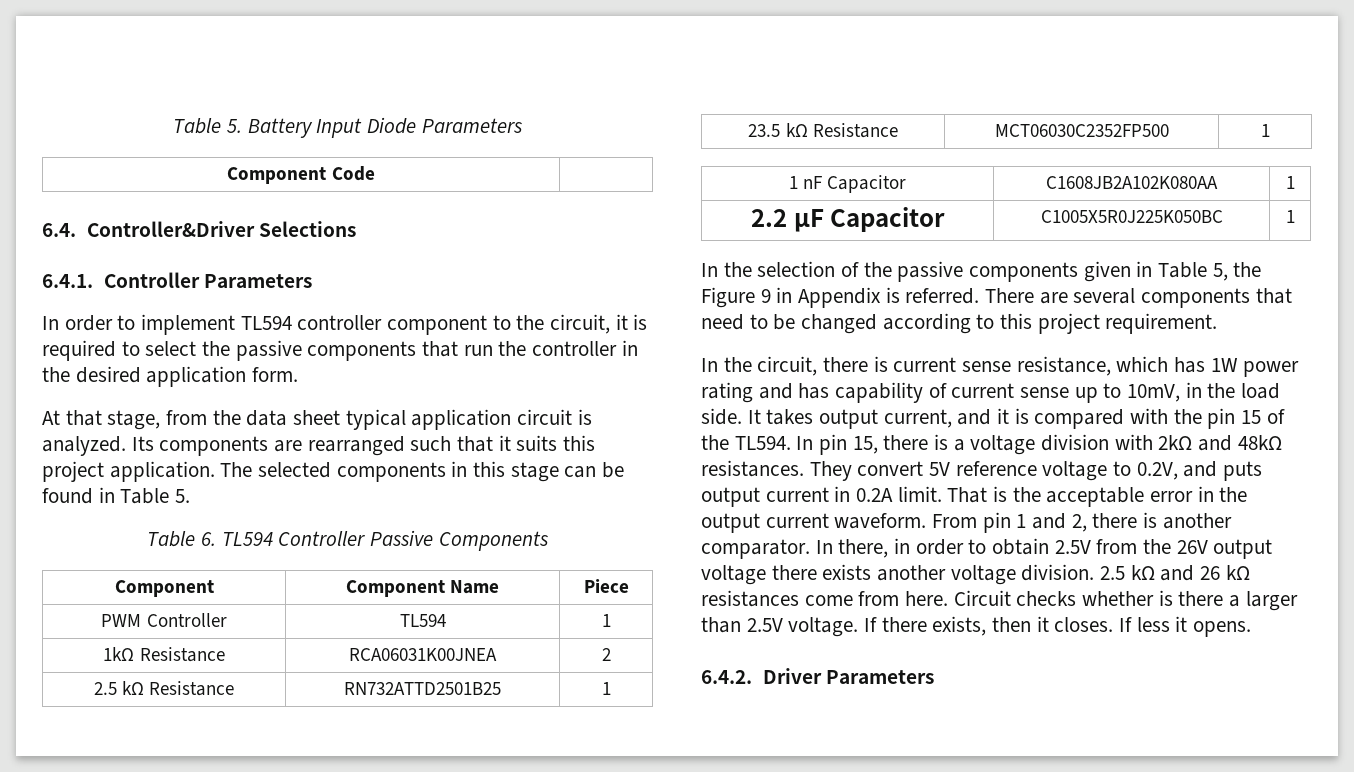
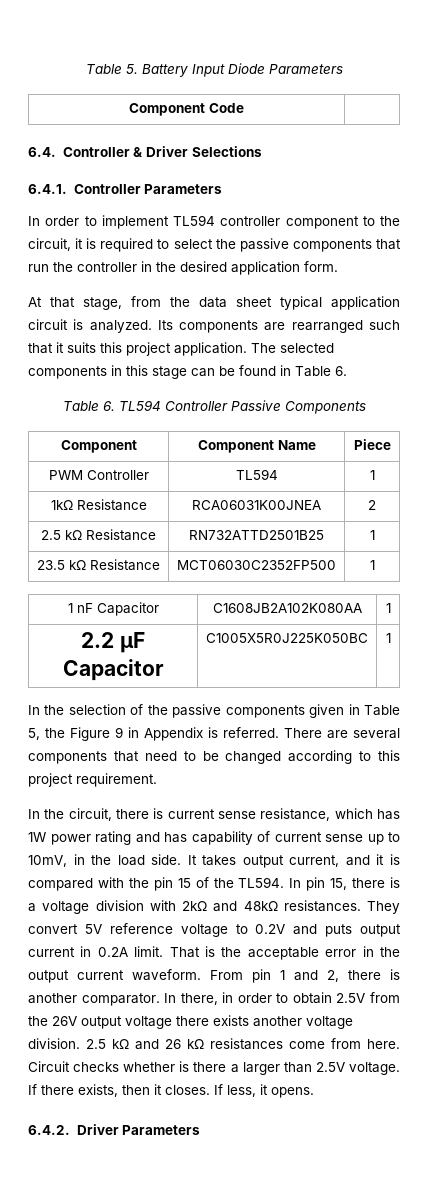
[86,221,255,237] Controller&Driver -> [62,146,189,157] Controller & Driver
[175,489,191,503] 5. -> [335,366,347,376] 6.
[1136,462,1178,480] 0.2V, -> [255,924,286,934] 0.2V
[1136,617,1170,632] less -> [227,1085,256,1097] less,

